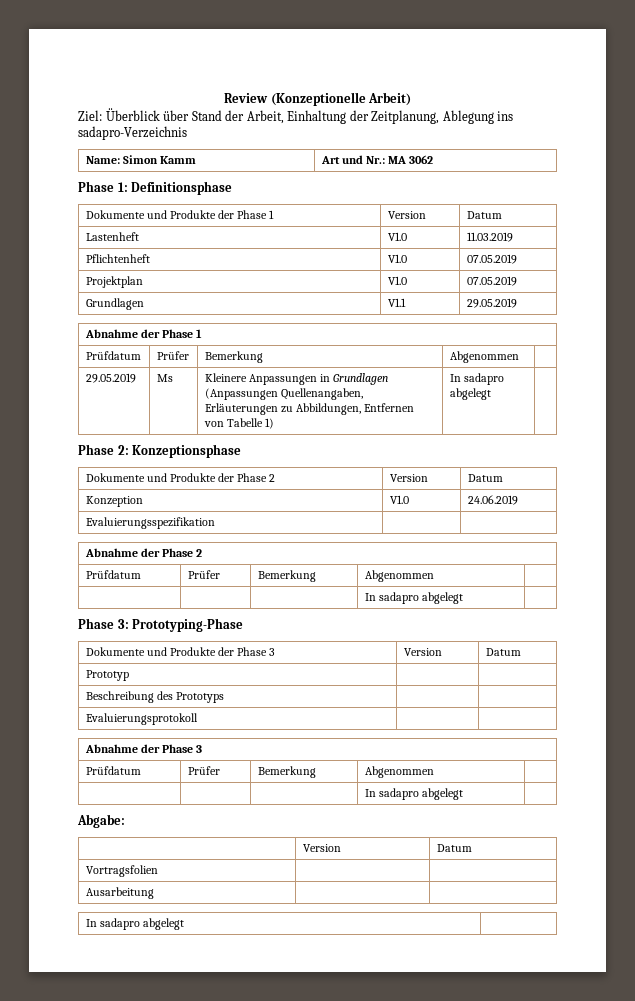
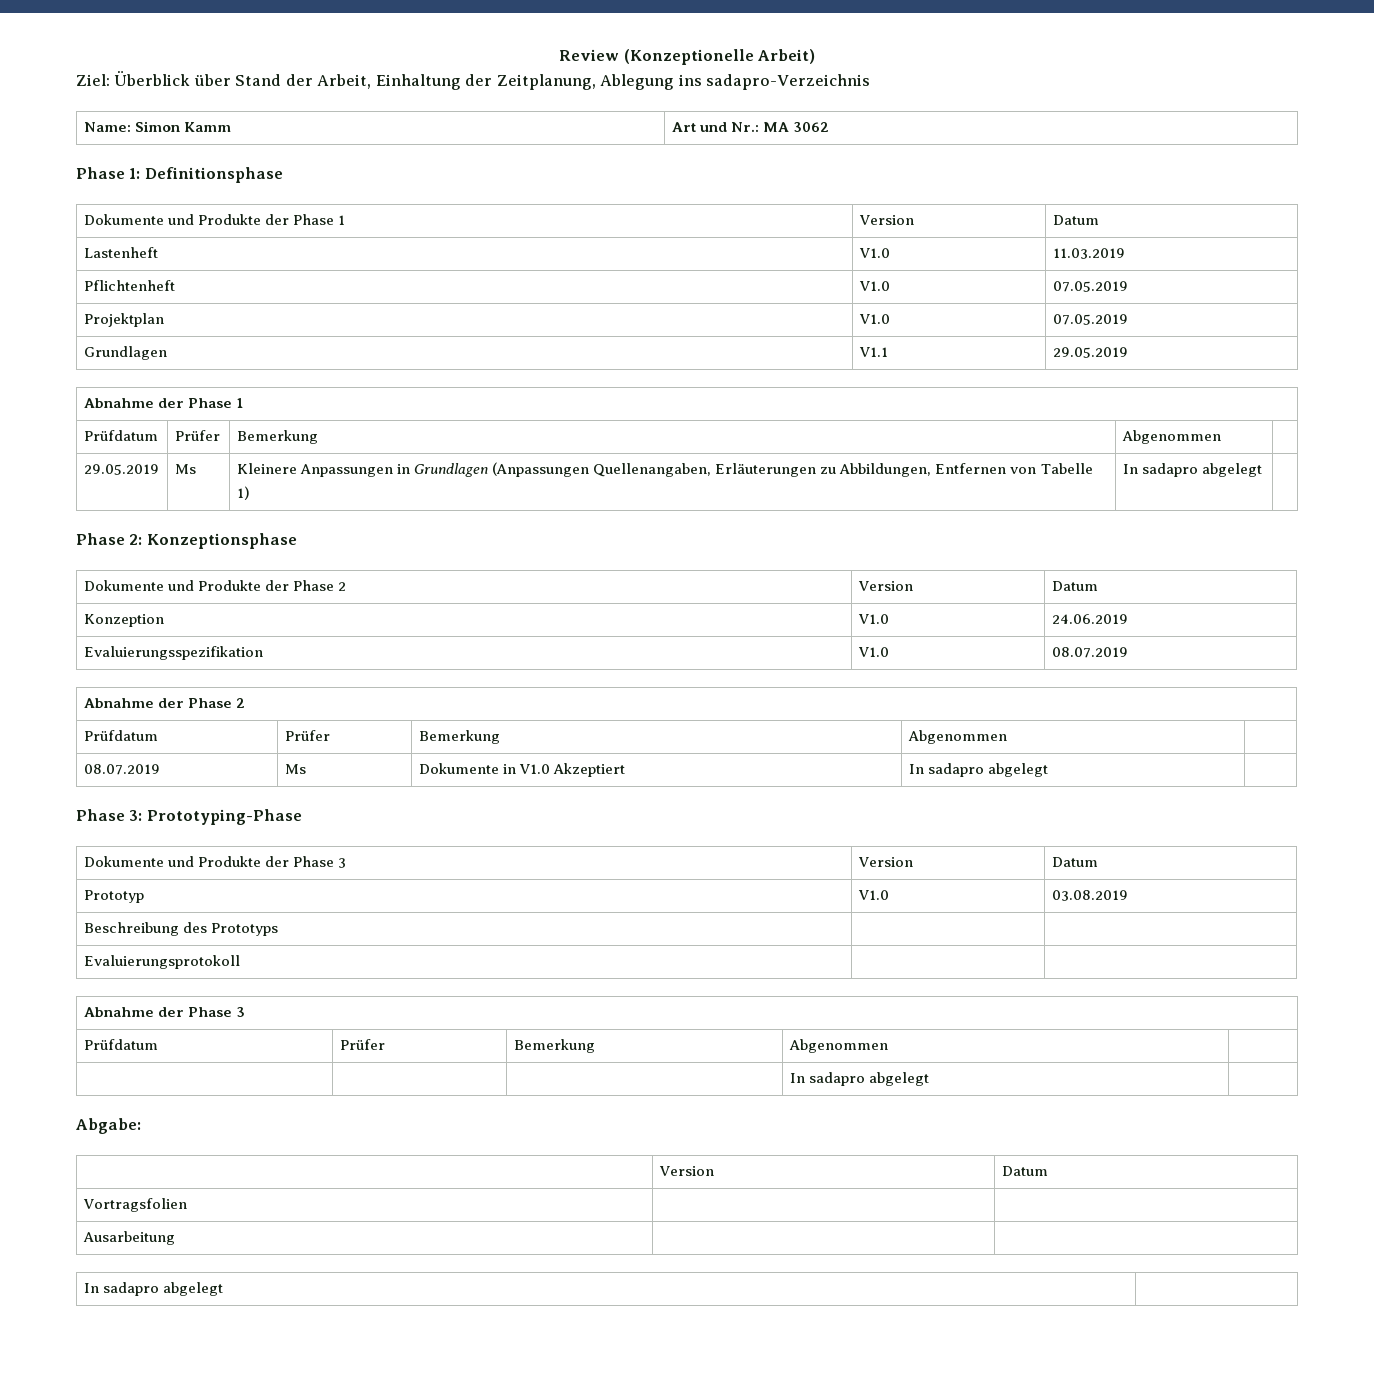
(215, 523) | -> [857,647,889,657] [1051,647,1128,658] V1.0 | 08.07.2019
(434, 576) | | -> [83,764,160,775] [284,764,306,774] [418,763,626,777] 08.07.2019 | Ms | Dokumente in V1.0 Akzeptiert
(129, 675) | -> [857,890,889,900] [1051,890,1128,901] V1.0 | 03.08.2019

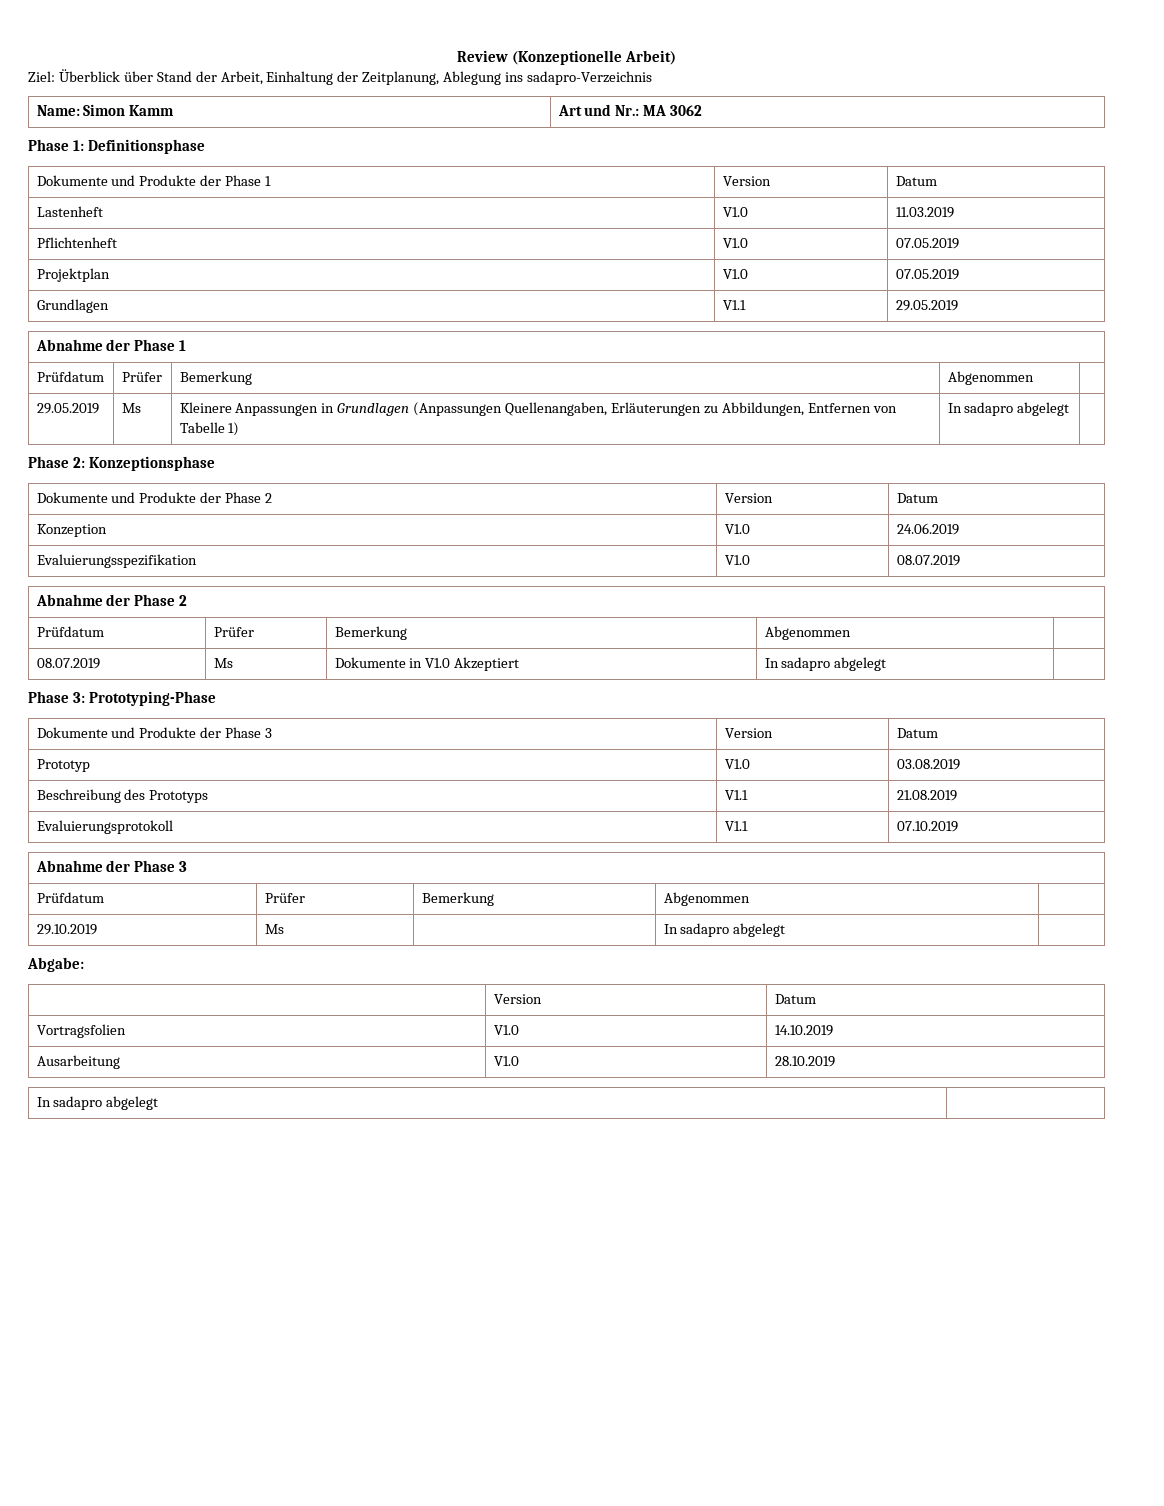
(279, 929) | -> [724,790,748,800] [896,790,957,801] V1.1 | 21.08.2019
(240, 962) | -> [724,821,748,831] [896,821,958,832] V1.1 | 07.10.2019
(888, 1046) | -> [36,924,97,935] [264,924,284,934] 29.10.2019 | Ms
(187, 1205) | -> [493,1025,519,1035] [774,1025,833,1036] V1.0 | 14.10.2019
(175, 1238) | -> [493,1056,519,1066] [774,1056,835,1067] V1.0 | 28.10.2019

